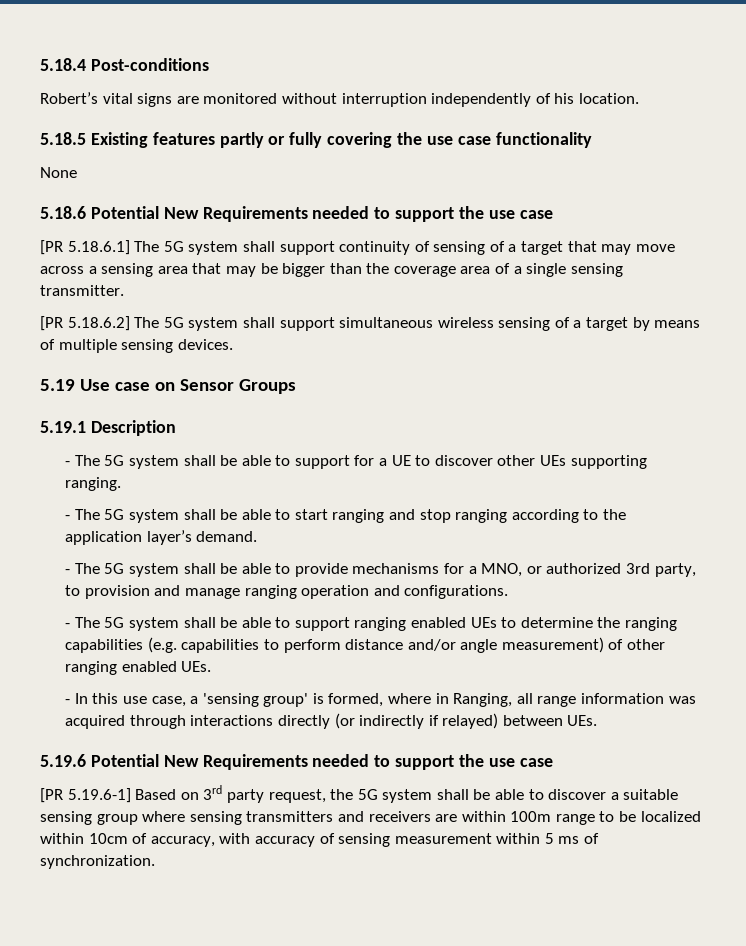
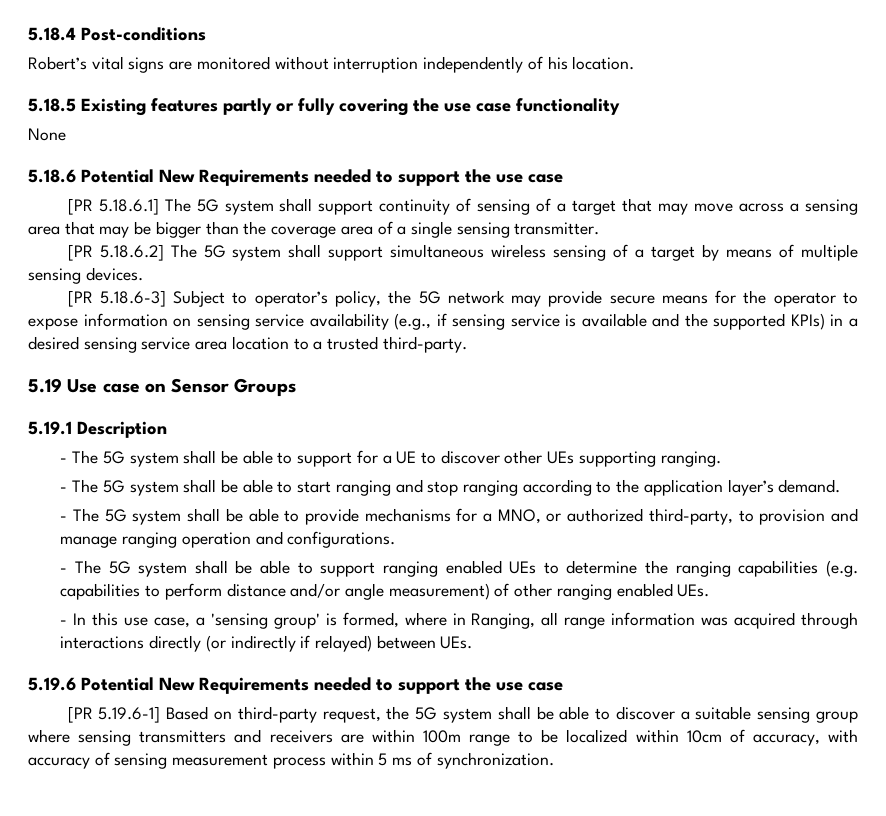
(233, 344) none -> [67,290,858,307] [28,313,858,330] [28,336,467,353] // [PR 5.18.6-3] Subject to operator’s policy, the 5G network may provide secure means for the operator to expose information on sensing service availability (e.g., if sensing service is available and the supported KPIs) in a desired sensing service area location to a trusted third-party.
[626,563,696,577] 3rd party, -> [648,508,733,525] third-party,
[203,785,264,803] 3rd party -> [237,706,317,723] third-party
(492, 838) none -> [272,757,326,769] process

